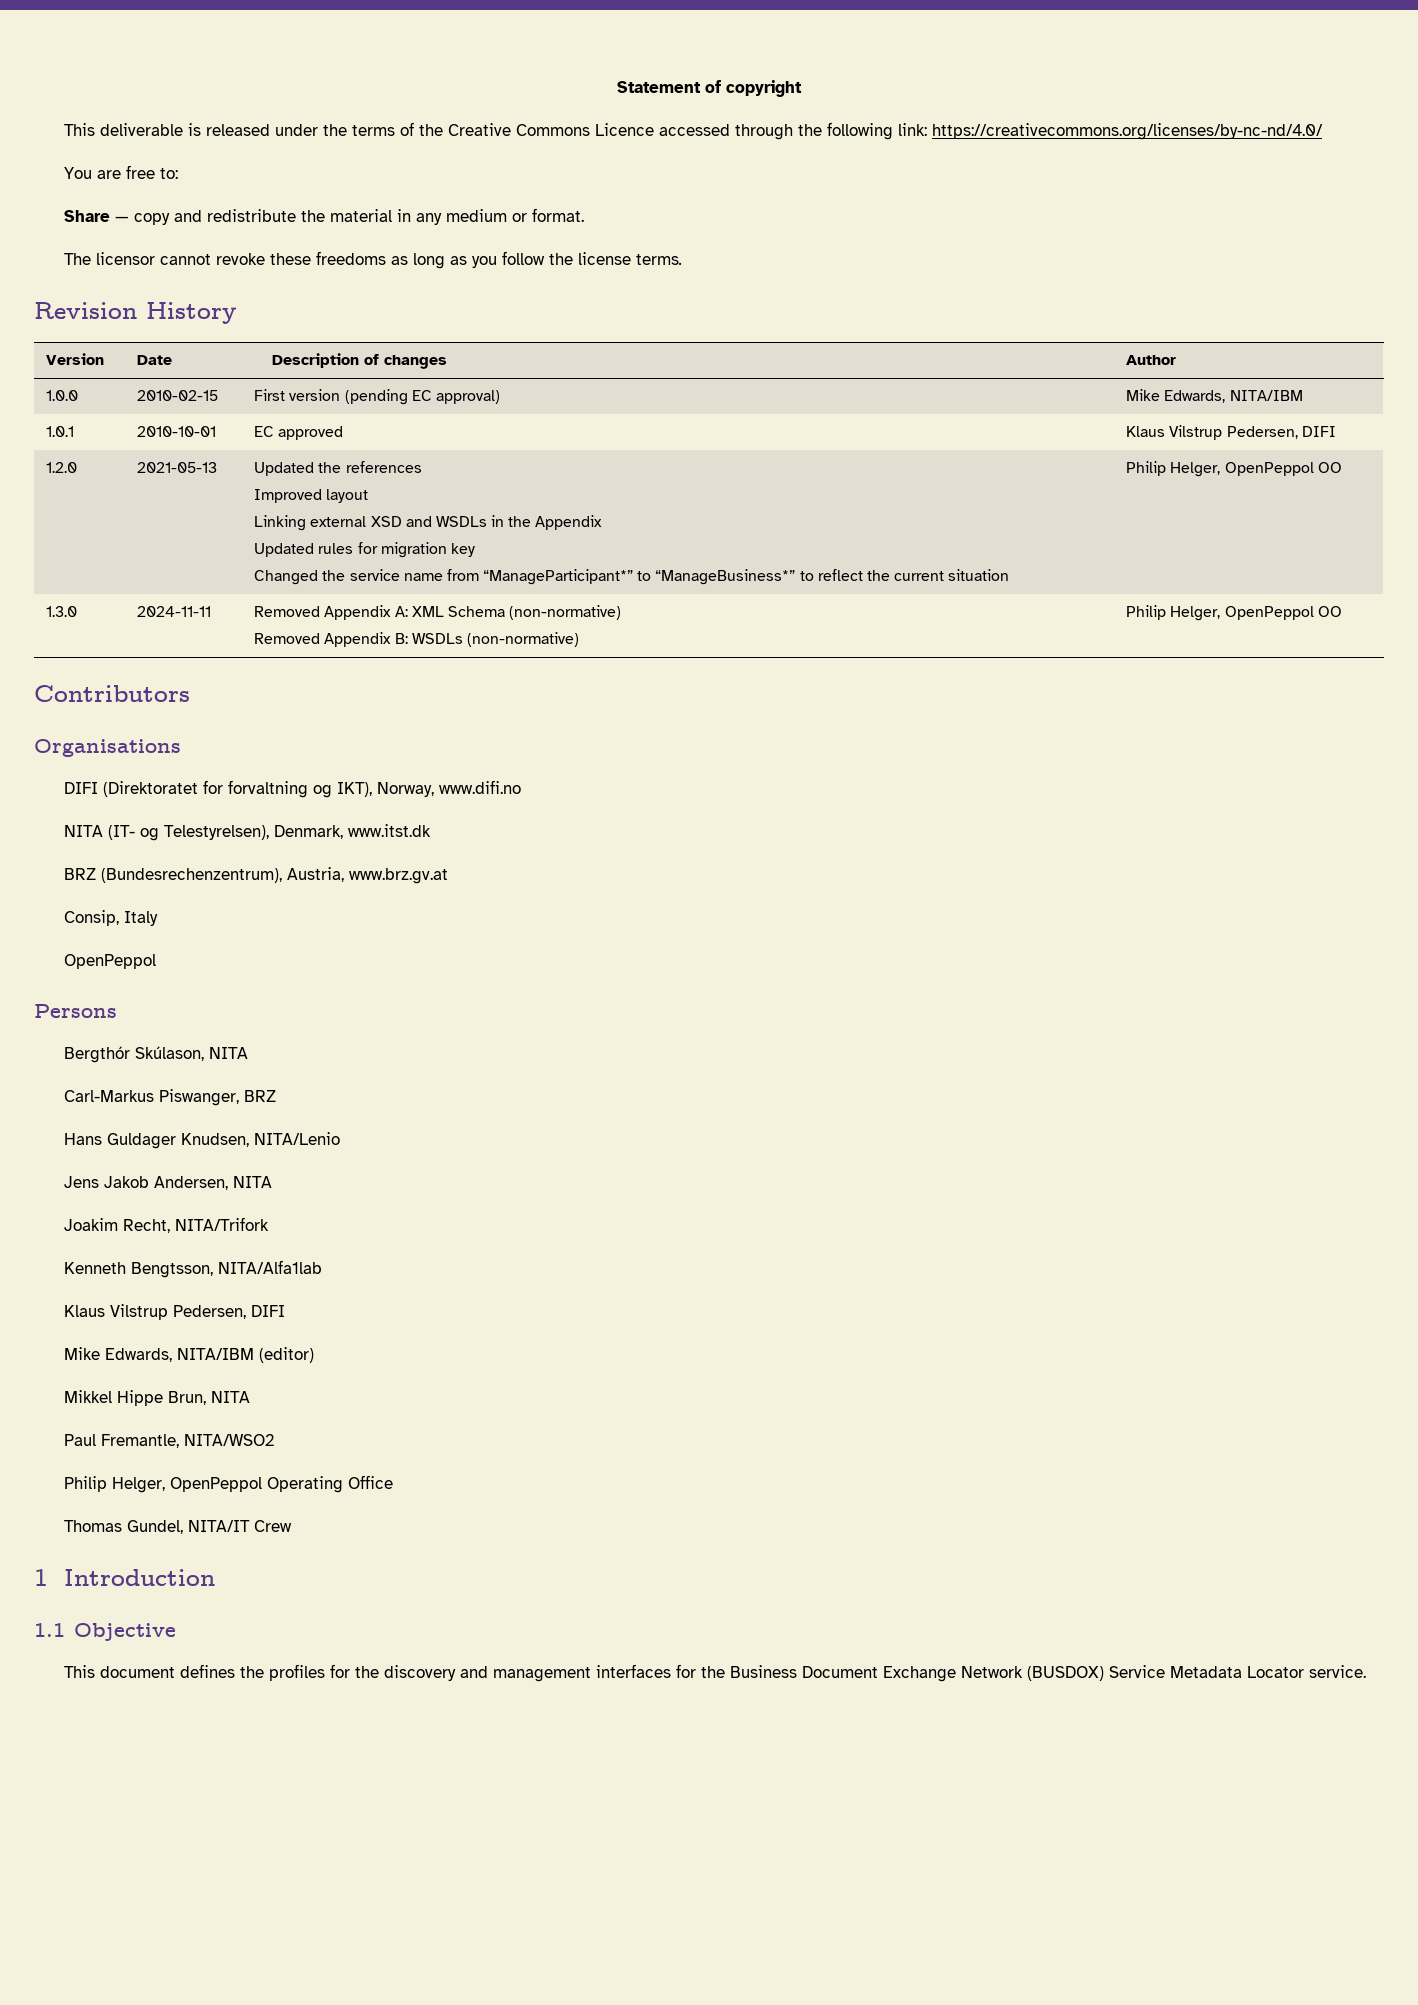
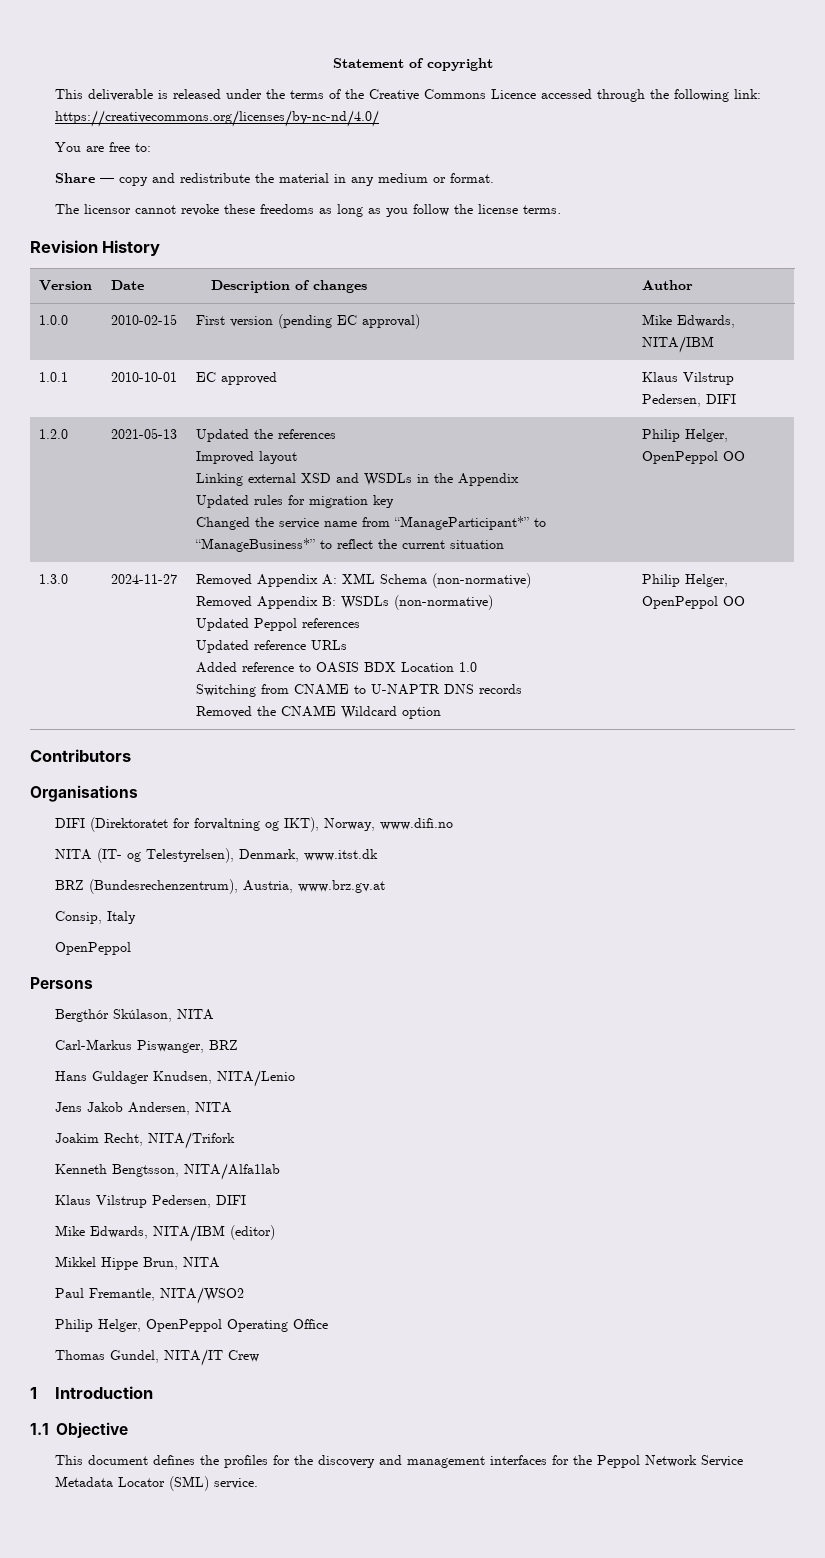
[137,606,212,617] 2024-11-11 -> [111,574,178,584] 2024-11-27
(579, 639) none -> [196,618,361,631] [196,640,348,653] [196,662,478,673] [196,683,523,697] [196,705,442,719] // Updated Peppol references // Updated reference URLs // Added reference to OASIS BDX Location 1.0 // Switching from CNAME to U-NAPTR DNS records // Removed the CNAME Wildcard option
[730,1665,1105,1682] Business Document Exchange Network (BUSDOX) -> [596,1455,697,1468] Peppol Network
(1305, 1672) none -> [168,1476,209,1491] (SML)

